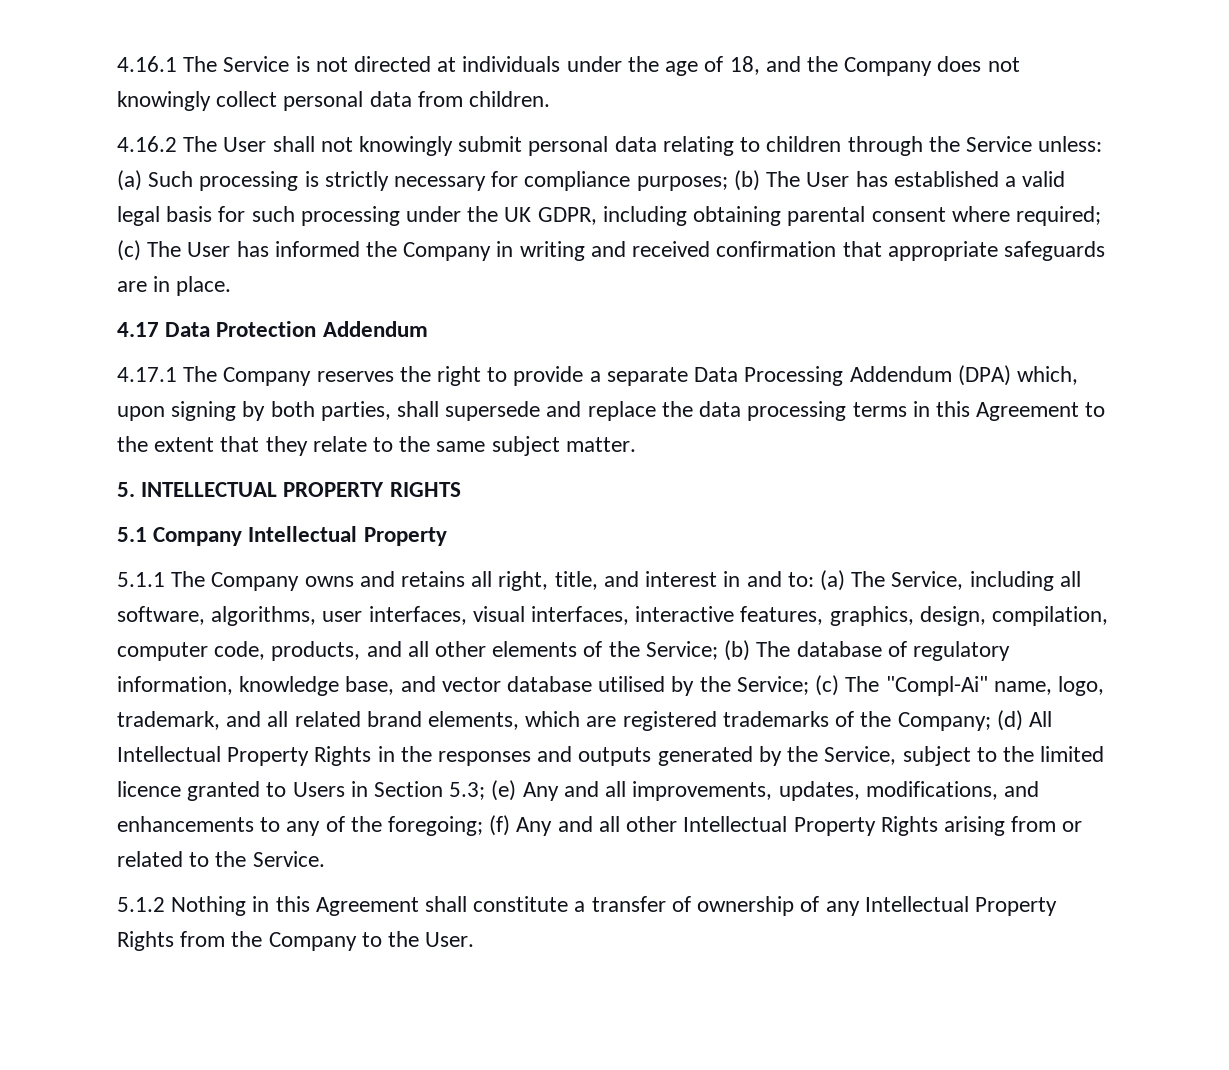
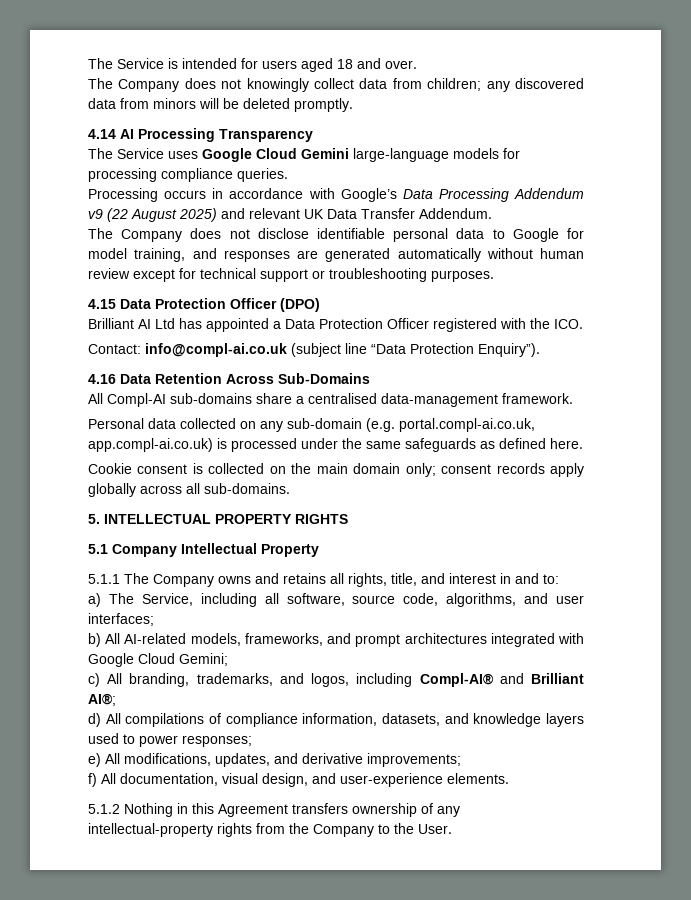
[117,56,177,72] 4.16.1 -> (88, 63) none
[315,56,838,76] not directed at individuals under the age of 18, and the -> [182,58,417,72] [88,78,113,89] intended for users aged 18 and over. // The
[283,91,551,111] [117,136,1103,156] [117,170,1066,191] [117,206,1101,226] [117,240,1105,261] [117,276,232,296] [117,321,428,337] [117,365,1078,386] [117,401,1106,421] [117,436,636,456] personal data from children. // 4.16.2 The User shall not knowingly submit personal data relating to children through the Service unless: (a) Such processing is strictly necessary for compliance purposes; (b) The User has established a valid legal basis for such processing under the UK GDPR, including obtaining parental consent where required; (c) The User has informed the Company in writing and received confirmation that appropriate safeguards are in place. // 4.17 Data Protection Addendum // 4.17.1 The Company reserves the right to provide a separate Data Processing Addendum (DPA) which, upon signing by both parties, shall supersede and replace the data processing terms in this Agreement to the extent that they relate to the same subject matter. -> [359,78,584,92] [88,98,353,112] [88,128,313,142] [88,148,520,162] [88,168,288,182] [88,188,584,202] [88,208,492,222] [88,228,584,242] [88,248,584,262] [88,268,494,282] [88,298,320,312] [88,318,583,332] [88,343,540,357] [88,373,370,384] [88,393,573,407] [88,418,535,432] [88,438,583,452] [88,463,584,477] [88,483,290,497] data from children; any discovered data from minors will be deleted promptly. // 4.14 AI Processing Transparency // The Service uses Google Cloud Gemini large-language models for processing compliance queries. // Processing occurs in accordance with Google’s Data Processing Addendum v9 (22 August 2025) and relevant UK Data Transfer Addendum. // The Company does not disclose identifiable personal data to Google for model training, and responses are generated automatically without human review except for technical support or troubleshooting purposes. // 4.15 Data Protection Officer (DPO) // Brilliant AI Ltd has appointed a Data Protection Officer registered with the ICO. // Contact: info@compl-ai.co.uk (subject line “Data Protection Enquiry”). // 4.16 Data Retention Across Sub-Domains // All Compl-AI sub-domains share a centralised data-management framework. // Personal data collected on any sub-domain (e.g. portal.compl-ai.co.uk, app.compl-ai.co.uk) is processed under the same safeguards as defined here. // Cookie consent is collected on the main domain only; consent records apply globally across all sub-domains.
[498,571,549,591] right, -> [348,573,387,587] rights,
[819,570,845,591] (a) -> [88,593,101,607] // a)
[211,606,1109,626] [117,640,1010,661] [117,675,1104,696] [117,710,1052,731] [117,746,1105,766] [117,780,1039,801] [117,815,1083,836] [117,851,325,867] algorithms, user interfaces, visual interfaces, interactive features, graphics, design, compilation, computer code, products, and all other elements of the Service; (b) The database of regulatory information, knowledge base, and vector database utilised by the Service; (c) The "Compl-Ai" name, logo, trademark, and all related brand elements, which are registered trademarks of the Company; (d) All Intellectual Property Rights in the responses and outputs generated by the Service, subject to the limited licence granted to Users in Section 5.3; (e) Any and all improvements, updates, modifications, and enhancements to any of the foregoing; (f) Any and all other Intellectual Property Rights arising from or related to the Service. -> [352,593,584,607] [88,613,154,626] [88,633,584,647] [88,653,228,667] [88,673,584,687] [88,693,116,706] [88,713,584,727] [88,733,252,747] [88,753,461,767] [88,773,509,787] source code, algorithms, and user interfaces; // b) All AI-related models, frameworks, and prompt architectures integrated with Google Cloud Gemini; // c) All branding, trademarks, and logos, including Compl-AI® and Brilliant AI®; // d) All compilations of compliance information, datasets, and knowledge layers used to power responses; // e) All modifications, updates, and derivative improvements; // f) All documentation, visual design, and user-experience elements.
[425,896,1057,916] [117,931,174,951] shall constitute a transfer of ownership of any Intellectual Property Rights -> [292,803,460,817] [88,823,252,837] transfers ownership of any intellectual-property rights

